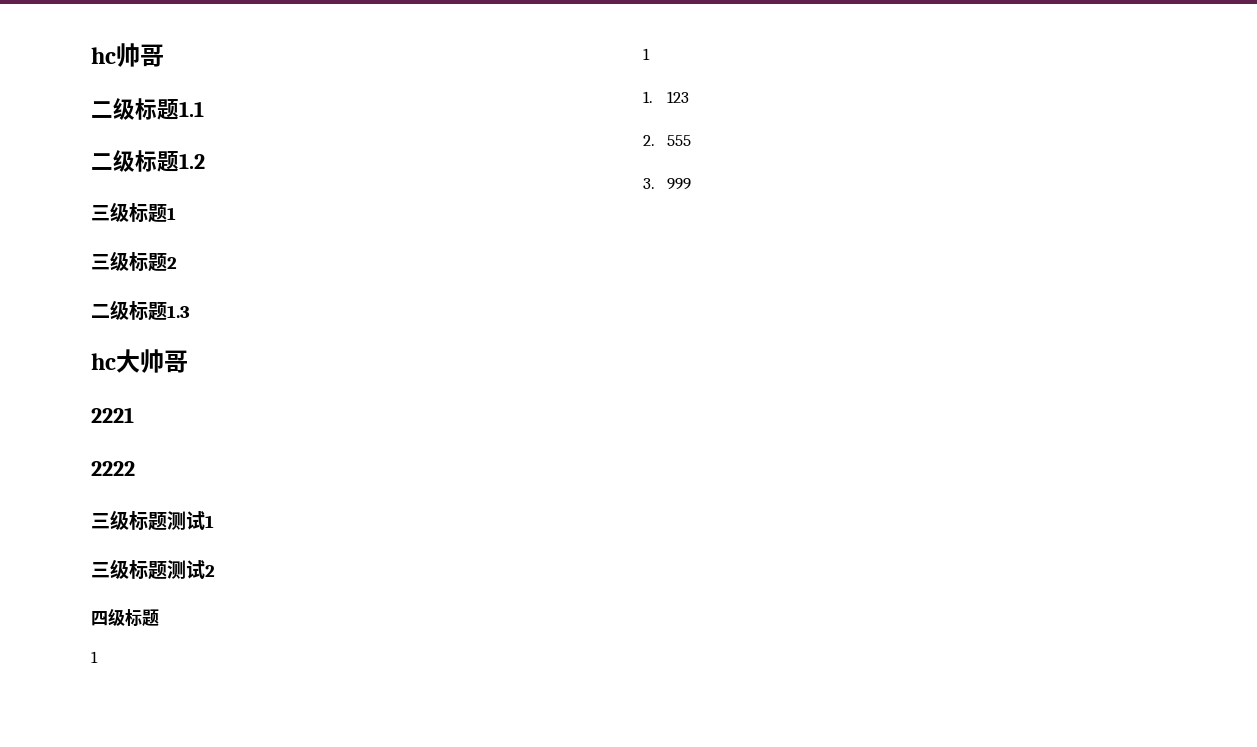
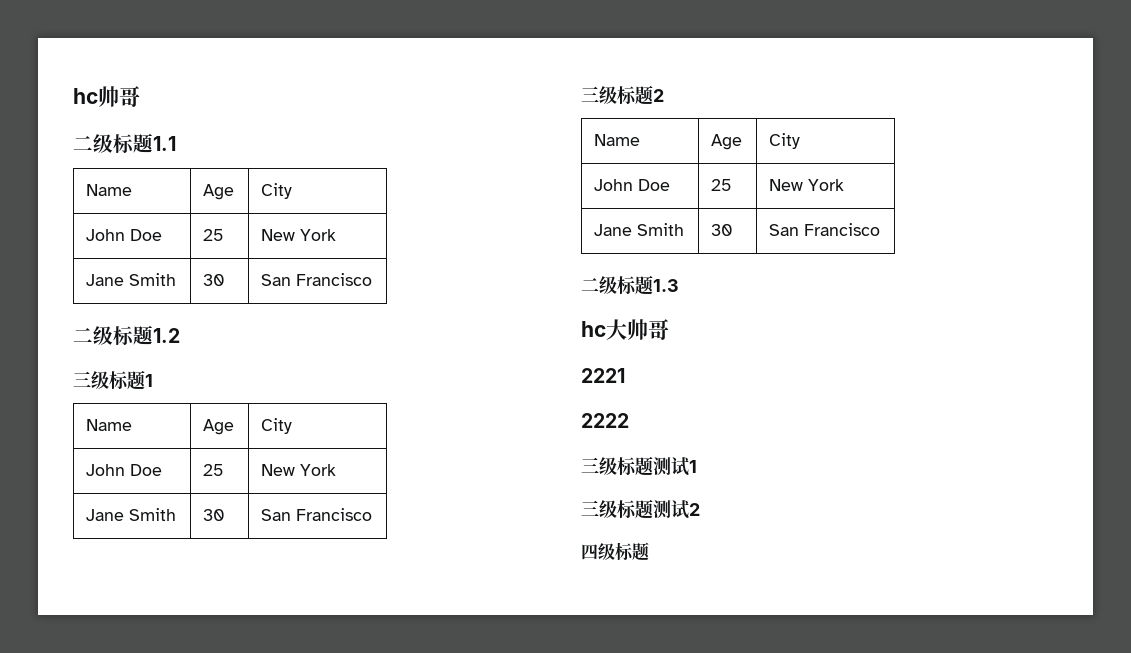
(204, 109) none -> [85,184,132,196] [202,184,234,200] [260,183,292,199] [85,229,162,241] [202,229,224,241] [260,229,336,241] [85,273,176,286] [202,274,225,286] [260,273,372,286] // Name | Age | City // John Doe | 25 | New York // Jane Smith | 30 | San Francisco
[91,251,177,272] // 三级标题2 -> [85,419,132,431] [202,419,234,435] [260,418,292,434] [85,464,162,476] [202,464,224,476] [260,464,336,476] [85,508,176,521] [202,509,225,521] [260,508,372,521] [581,85,664,105] [593,134,640,146] [710,134,742,150] [768,133,800,149] [593,179,670,191] [710,179,732,191] [768,179,844,191] [593,223,684,236] [710,224,733,236] [768,223,880,236] // Name | Age | City // John Doe | 25 | New York // Jane Smith | 30 | San Francisco // 三级标题2 // Name | Age | City // John Doe | 25 | New York // Jane Smith | 30 | San Francisco
[91,651,98,663] [643,48,650,60] [643,91,690,103] [643,135,692,146] [643,178,692,190] // 1 // 1 // 1. 123 // 2. 555 // 3. 999 -> (649, 551) none

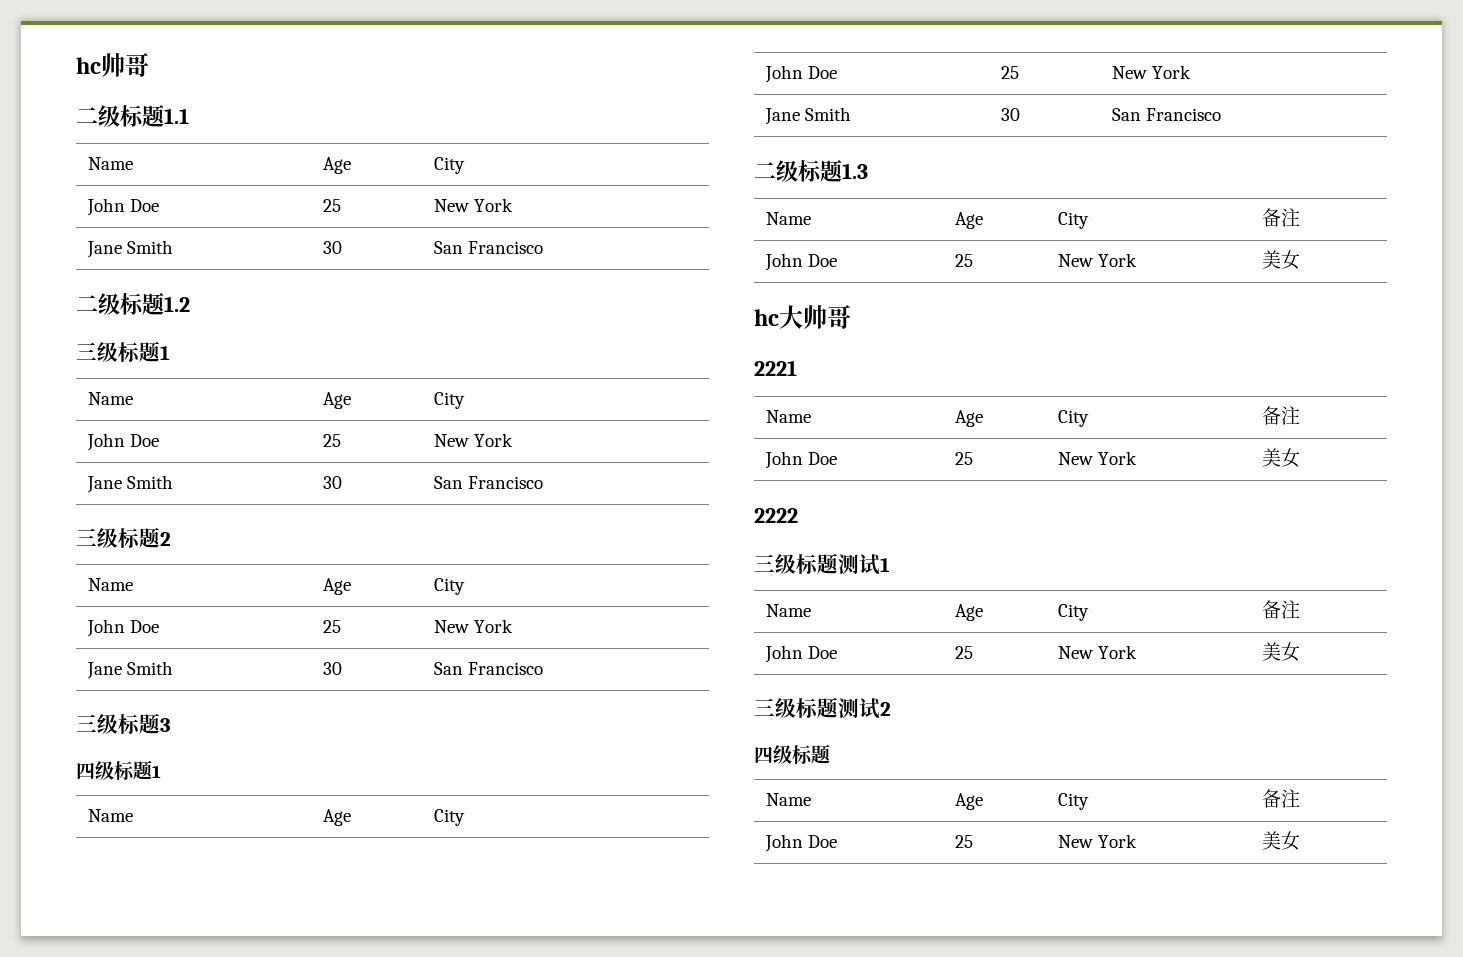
[581,275,679,295] [581,319,669,340] [581,368,625,383] 二级标题1.3 // hc大帅哥 // 2221 -> [76,713,171,735] [76,760,161,781] [87,809,133,822] [322,809,351,826] [433,809,465,826] [764,65,838,83] [1000,66,1019,79] [1111,65,1192,79] [764,107,852,125] [1000,108,1020,121] [1111,108,1222,121] [754,159,868,182] [765,212,811,225] [954,212,983,229] [1057,212,1089,229] [1261,208,1300,227] [764,253,838,271] [954,254,973,267] [1057,253,1138,267] [1261,250,1300,270] [754,305,851,329] [754,360,797,376] [765,410,811,423] [954,410,983,427] [1057,410,1089,427] [1261,406,1300,425] [764,451,838,469] [954,452,973,465] [1057,451,1138,465] [1261,448,1300,468] 三级标题3 // 四级标题1 // Name | Age | City // John Doe | 25 | New York // Jane Smith | 30 | San Francisco // 二级标题1.3 // Name | Age | City | 备注 // John Doe | 25 | New York | 美女 // hc大帅哥 // 2221 // Name | Age | City | 备注 // John Doe | 25 | New York | 美女
(697, 466) none -> [765,604,811,617] [954,604,983,621] [1057,604,1089,621] [1261,600,1300,619] [764,645,838,663] [954,646,973,659] [1057,645,1138,659] [1261,642,1300,662] // Name | Age | City | 备注 // John Doe | 25 | New York | 美女
(649, 551) none -> [765,793,811,806] [954,793,983,810] [1057,793,1089,810] [1261,789,1300,808] [764,834,838,852] [954,835,973,848] [1057,834,1138,848] [1261,831,1300,851] // Name | Age | City | 备注 // John Doe | 25 | New York | 美女

